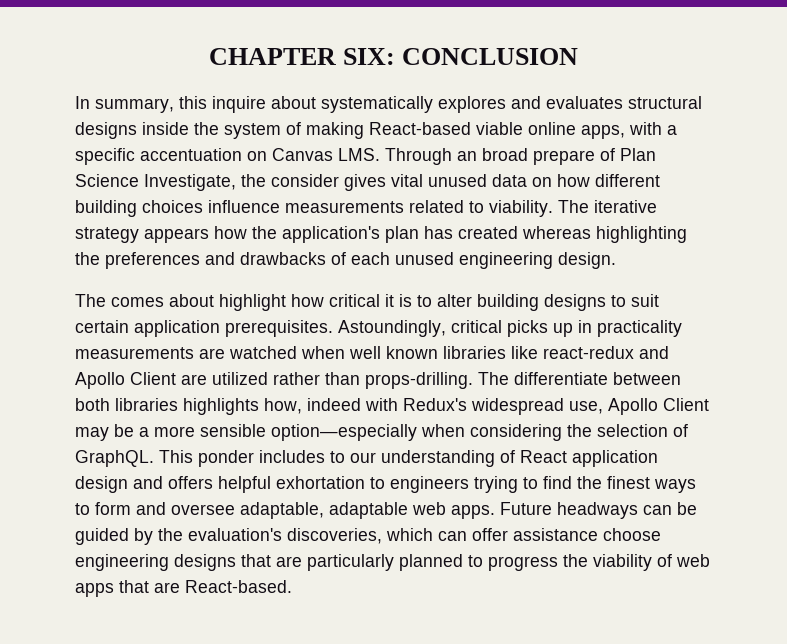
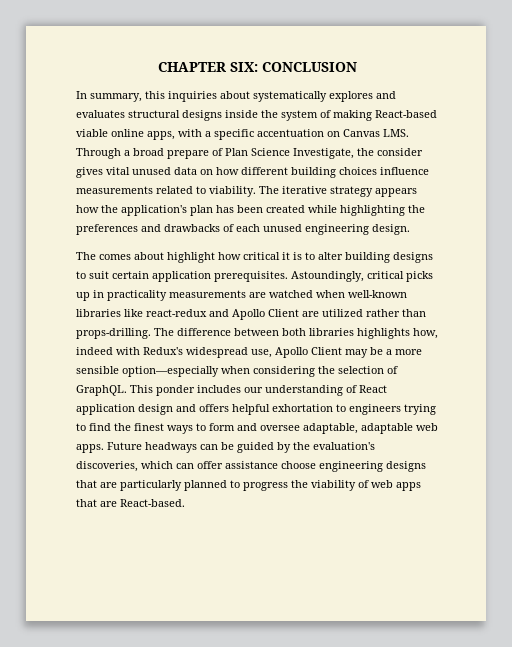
[212,96,266,113] inquire -> [168,91,217,102] inquiries
[457,151,477,161] an -> [124,150,130,156] a
[458,226,591,239] created whereas -> [237,205,337,213] been created while
[349,346,438,359] well known -> [348,290,407,298] well-known
[514,372,608,385] differentiate -> [177,328,231,336] difference
[330,451,345,463] to -> (241, 389) none

